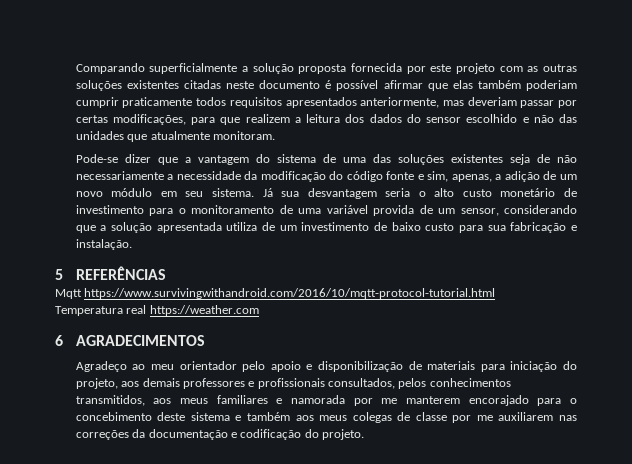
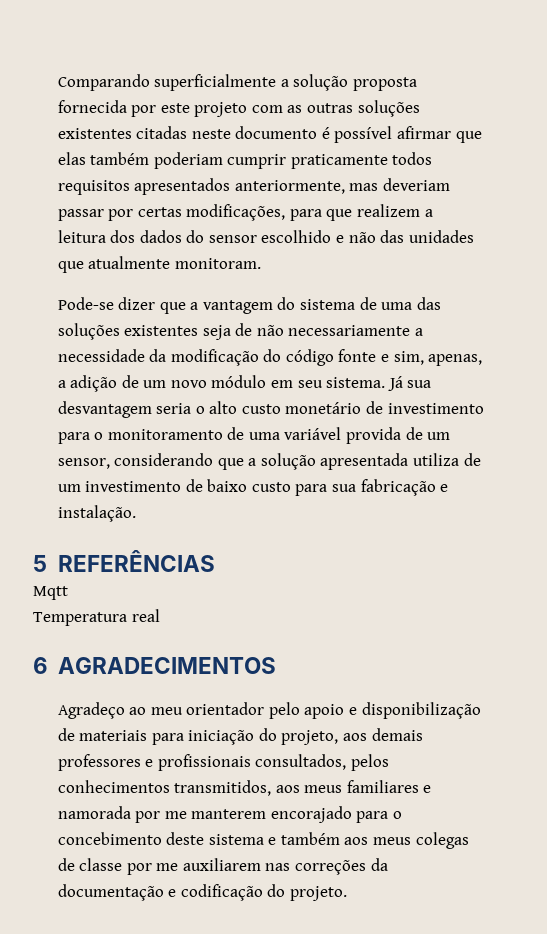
[84,288,496,299] https://www.survivingwithandroid.com/2016/10/mqtt-protocol-tutorial.html -> (68, 593) none
[149,305,259,316] https://weather.com -> (160, 615) none

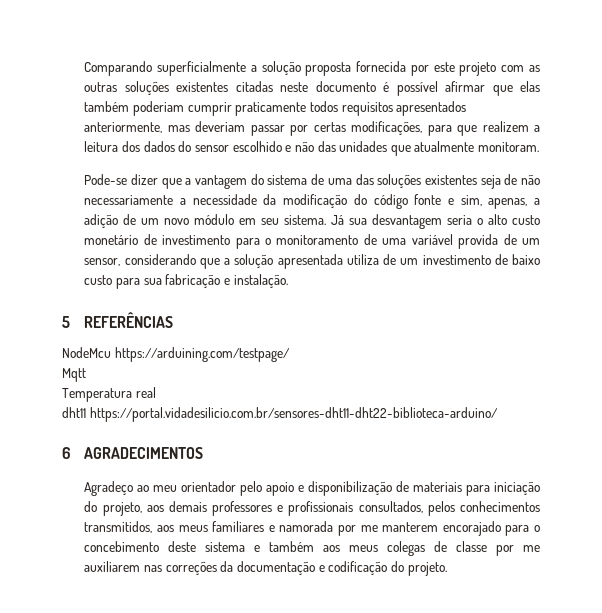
(215, 561) none -> [62,347,290,362] // NodeMcu https://arduining.com/testpage/
(160, 615) none -> [62,407,498,422] // dht11 https://portal.vidadesilicio.com.br/sensores-dht11-dht22-biblioteca-arduino/

